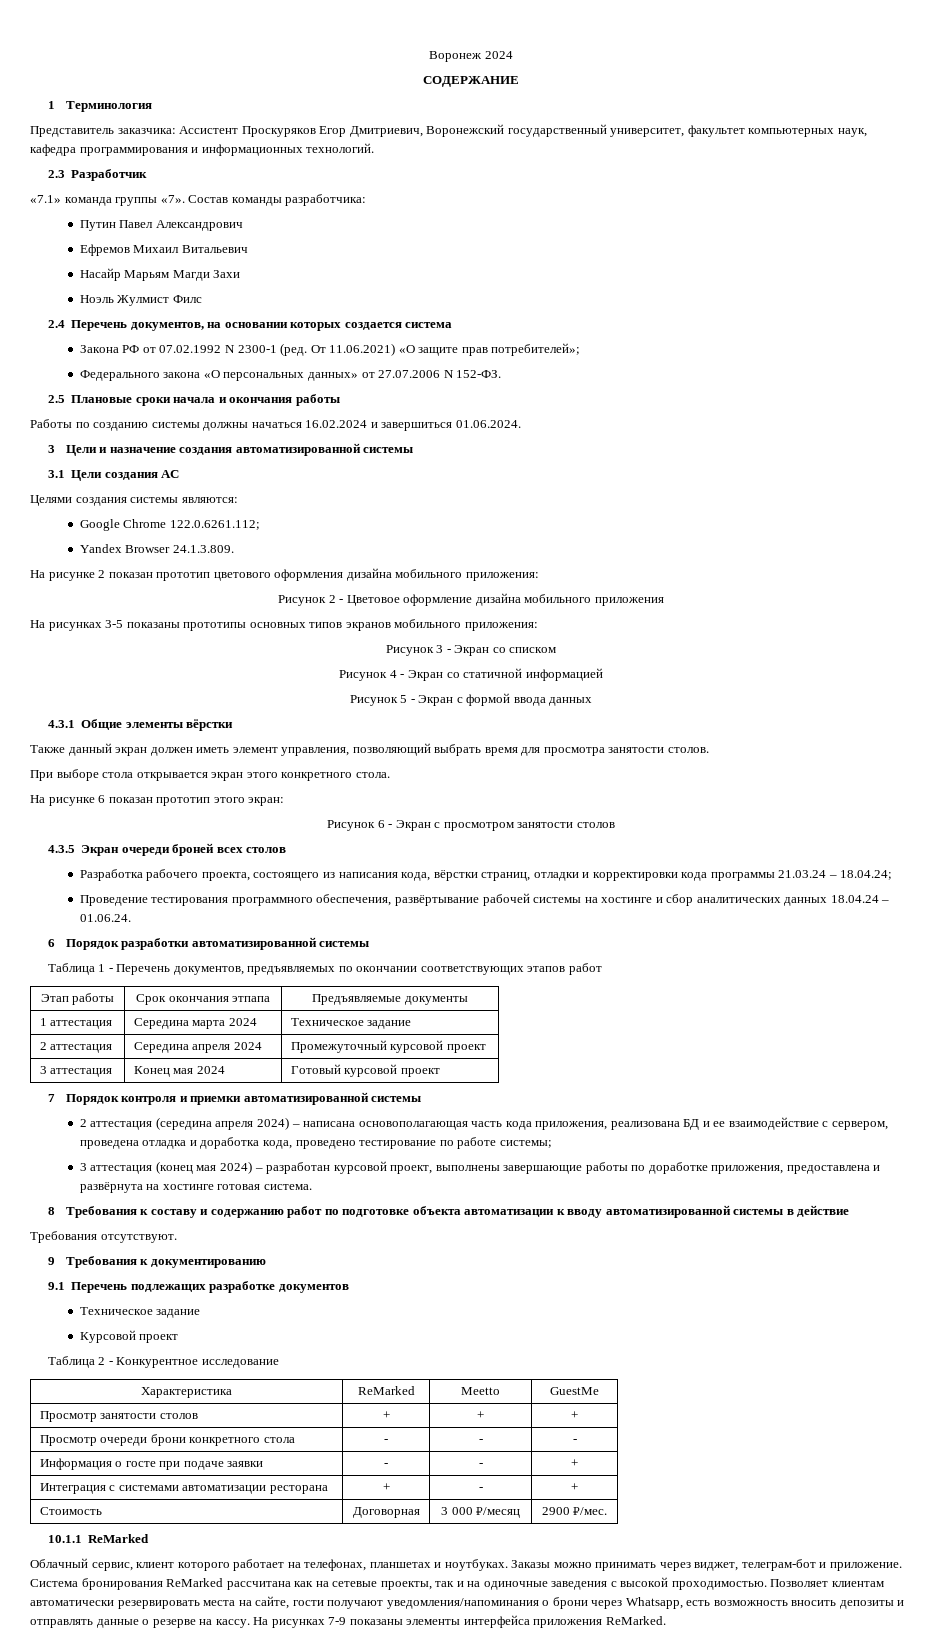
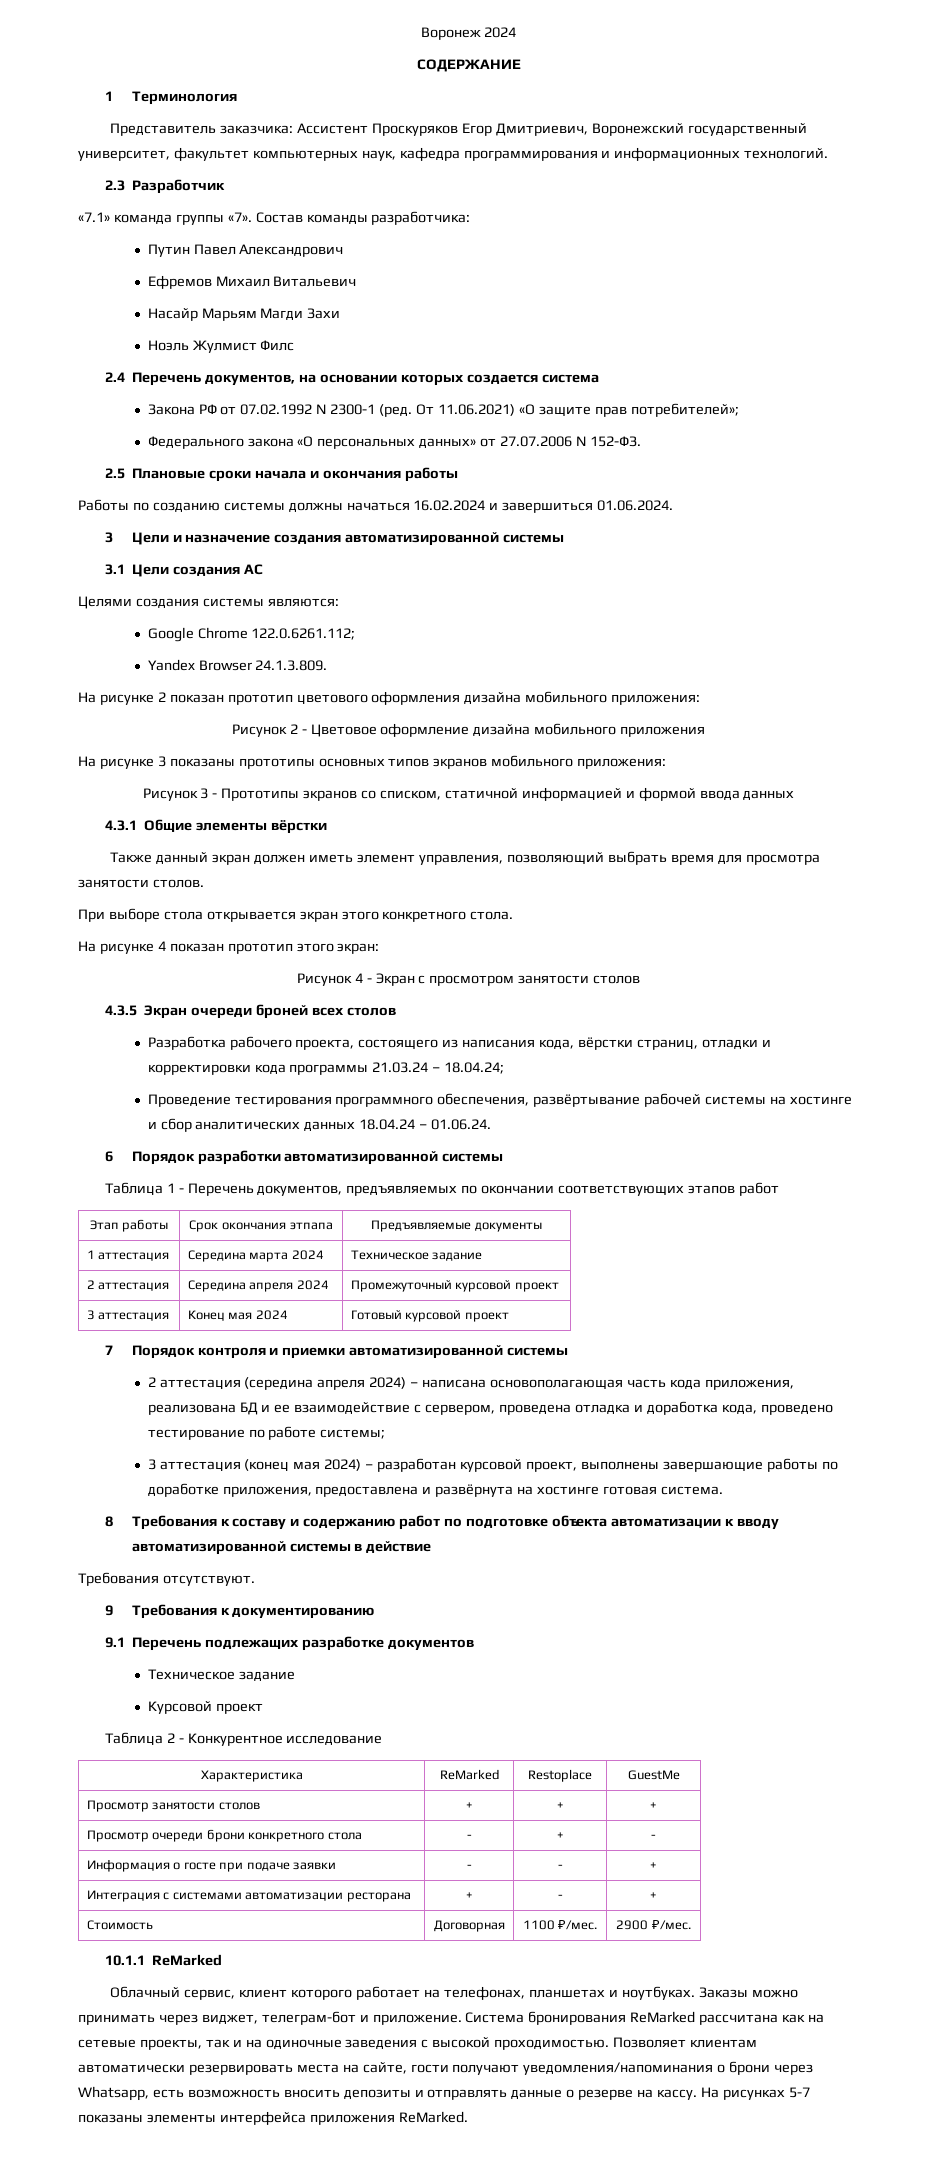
[48,620,124,631] рисунках 3-5 -> [99,756,166,769] рисунке 3
[454,645,557,656] [339,668,603,681] [349,695,463,706] Экран со списком // Рисунок 4 - Экран со статичной информацией // Рисунок 5 - Экран с -> [221,787,635,801] Прототипы экранов со списком, статичной информацией и
[98,795,106,803] 6 -> [157,941,166,951] 4
[377,820,385,828] 6 -> [354,973,363,983] 4
[461,1387,500,1395] Meetto -> [528,1769,592,1782] Restoplace
[478,1439,483,1443] - -> [556,1832,564,1839] +
[440,1507,521,1518] 3 000 ₽/месяц -> [522,1920,598,1930] 1100 ₽/мес.
[328,1617,347,1625] 7-9 -> [788,2087,810,2098] 5-7

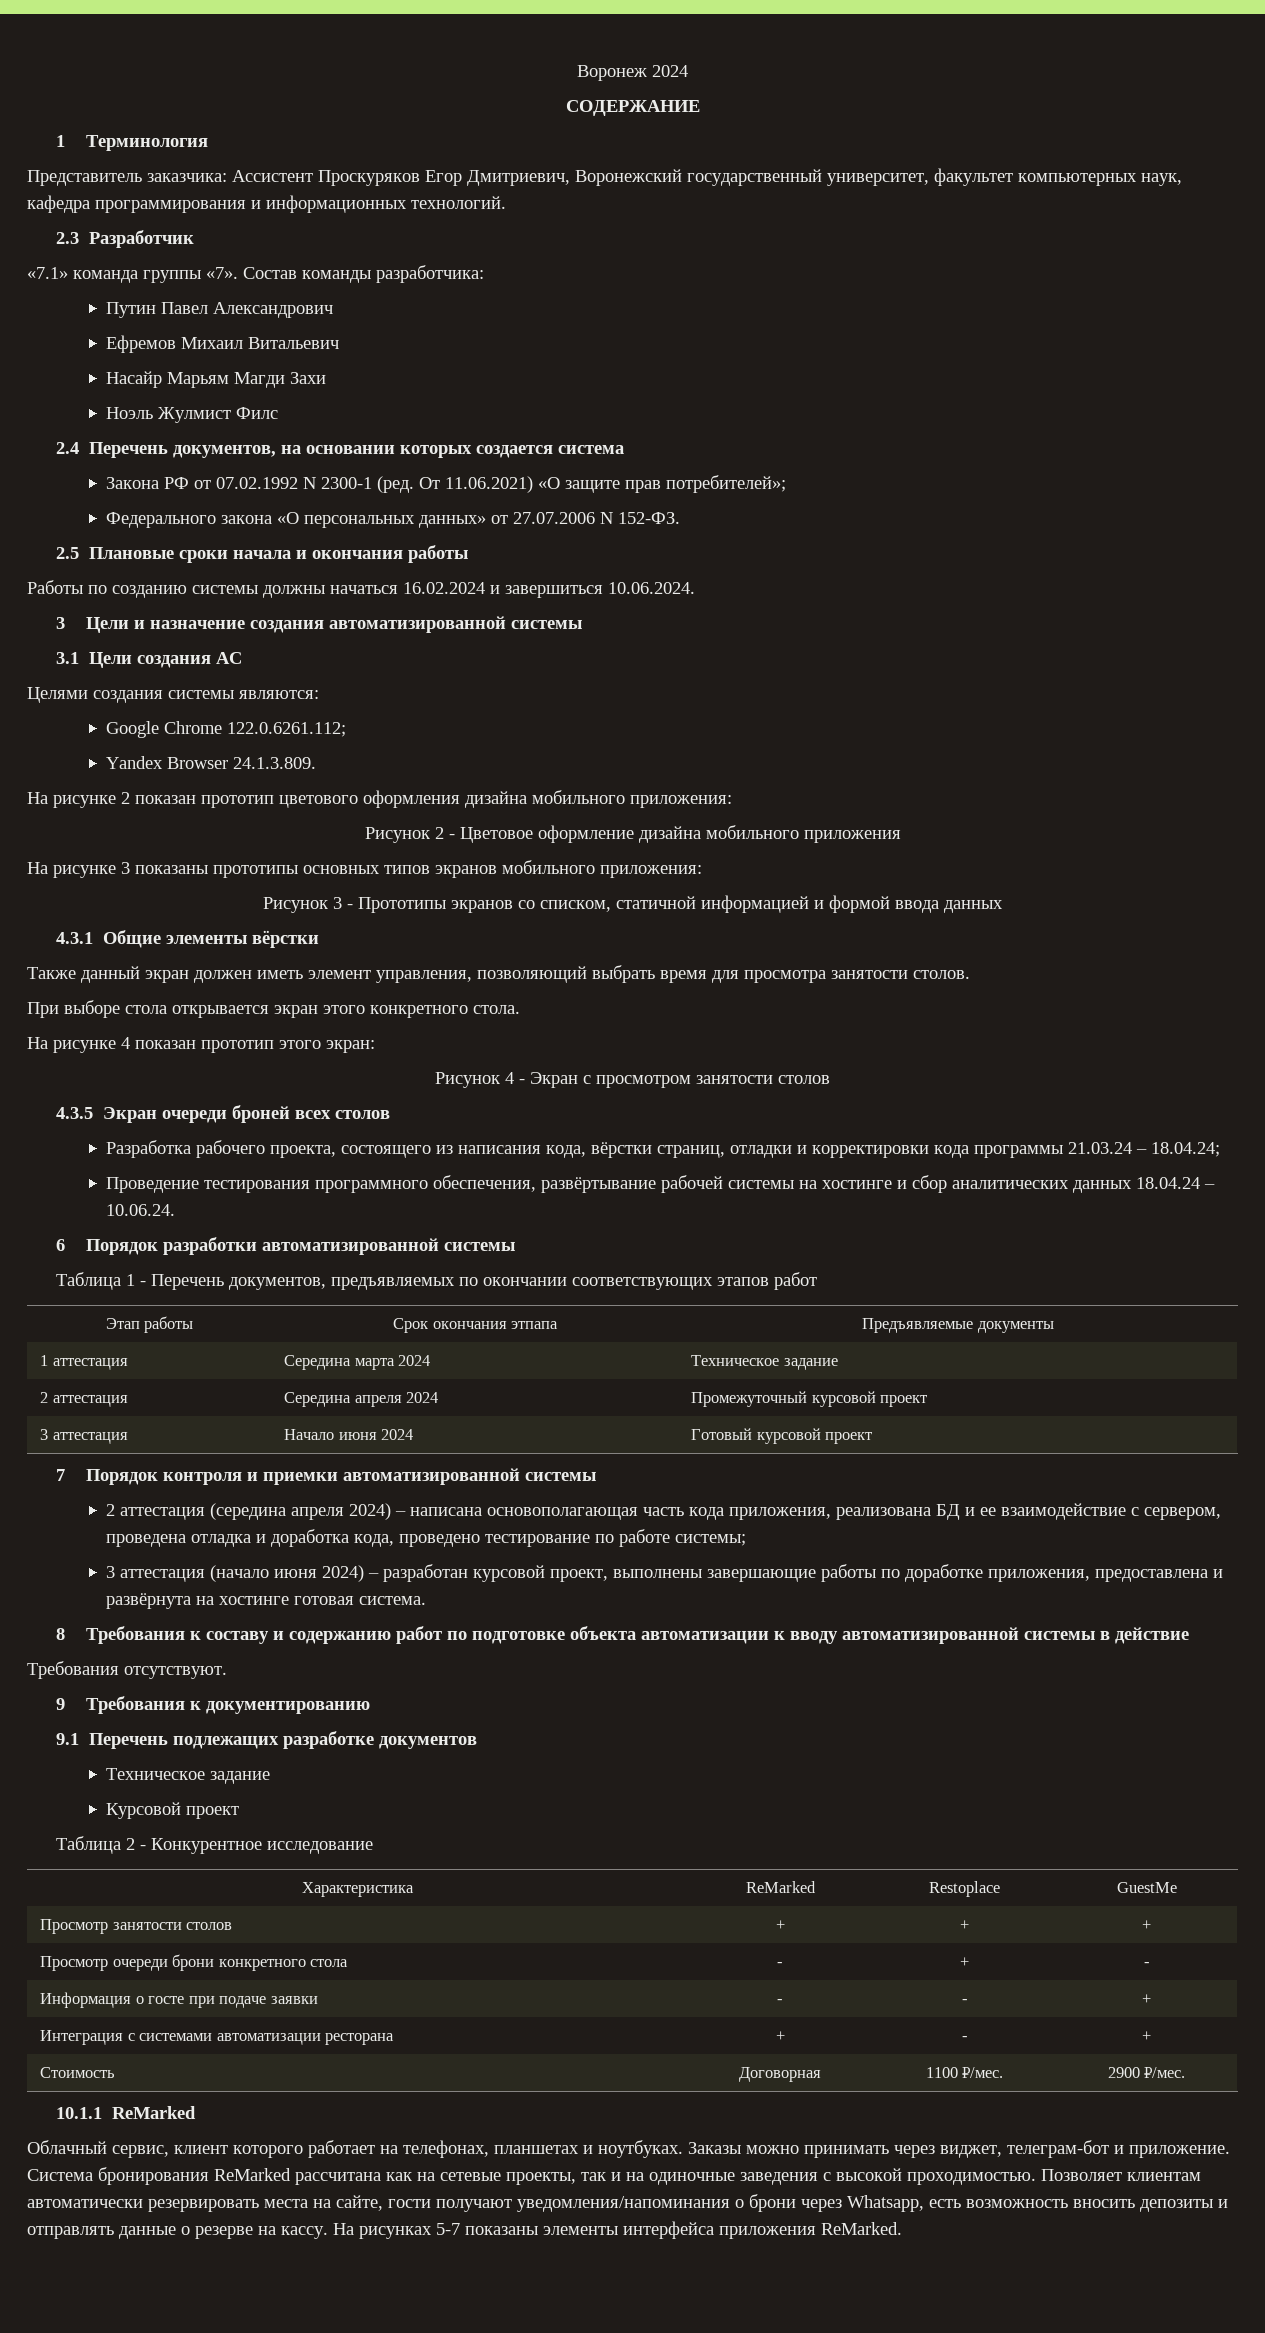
[597,500,674,511] 01.06.2024. -> [608,582,695,594] 10.06.2024.
[431,1119,492,1130] 01.06.24. -> [106,1204,176,1216] 10.06.24.
[187,1310,253,1321] Конец мая -> [284,1429,377,1440] Начало июня
[244,1459,321,1471] (конец мая -> [210,1565,318,1582] (начало июня

